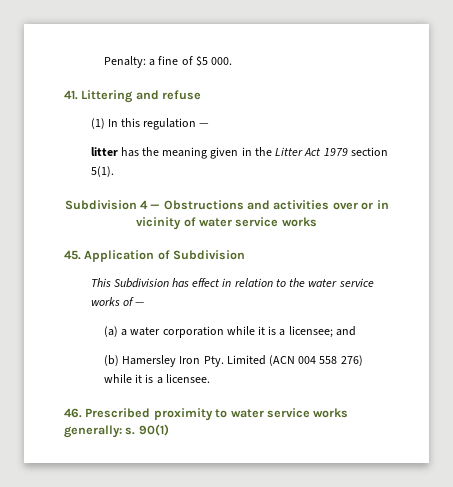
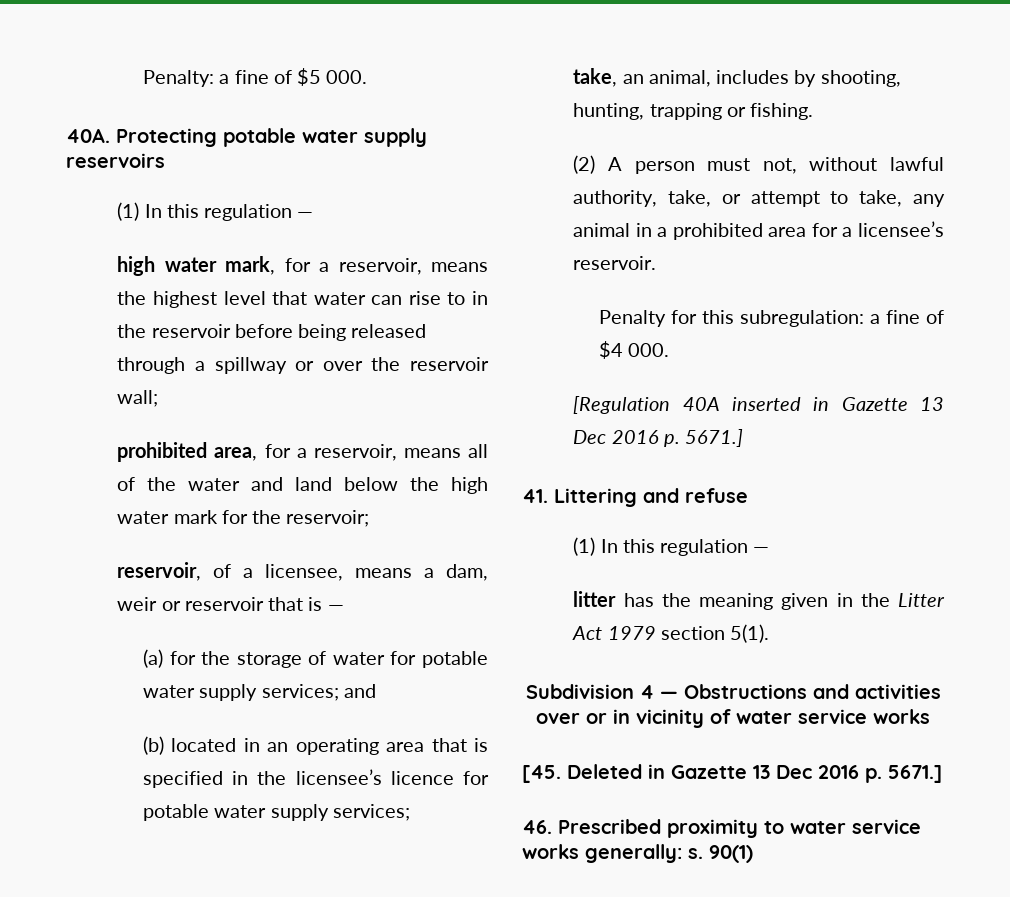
(232, 61) none -> [66,128,427,147] [66,153,165,168] [117,202,314,221] [117,256,488,276] [117,291,488,308] [117,324,427,341] [117,357,490,374] [117,390,159,407] [117,442,489,462] [117,477,488,494] [117,510,370,527] [117,562,488,581] [117,597,344,611] [143,649,488,668] [143,684,376,701] [143,736,488,755] [143,769,489,788] [143,804,410,821] [573,68,901,87] [573,103,814,120] [573,155,944,174] [573,190,945,207] [573,221,944,240] [573,256,657,270] [599,310,945,327] [599,341,670,359] [573,396,944,414] [573,429,744,447] // 40A. Protecting potable water supply reservoirs // (1) In this regulation — // high water mark, for a reservoir, means the highest level that water can rise to in the reservoir before being released through a spillway or over the reservoir wall; // prohibited area, for a reservoir, means all of the water and land below the high water mark for the reservoir; // reservoir, of a licensee, means a dam, weir or reservoir that is — // (a) for the storage of water for potable water supply services; and // (b) located in an operating area that is specified in the licensee’s licence for potable water supply services; // take, an animal, includes by shooting, hunting, trapping or fishing. // (2) A person must not, without lawful authority, take, or attempt to take, any animal in a prohibited area for a licensee’s reservoir. // Penalty for this subregulation: a fine of $4 000. // [Regulation 40A inserted in Gazette 13 Dec 2016 p. 5671.]
[64,250,246,262] [90,278,374,288] [90,297,145,306] [103,326,356,338] [103,355,363,367] [103,374,210,384] 45. Application of Subdivision // This Subdivision has effect in relation to the water service works of — // (a) a water corporation while it is a licensee; and // (b) Hamersley Iron Pty. Limited (ACN 004 558 276) while it is a licensee. -> [522,764,942,783] [45. Deleted in Gazette 13 Dec 2016 p. 5671.]

